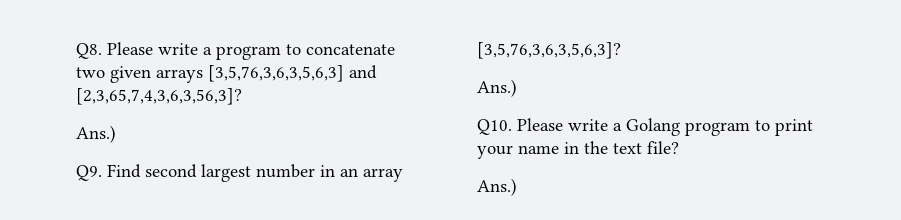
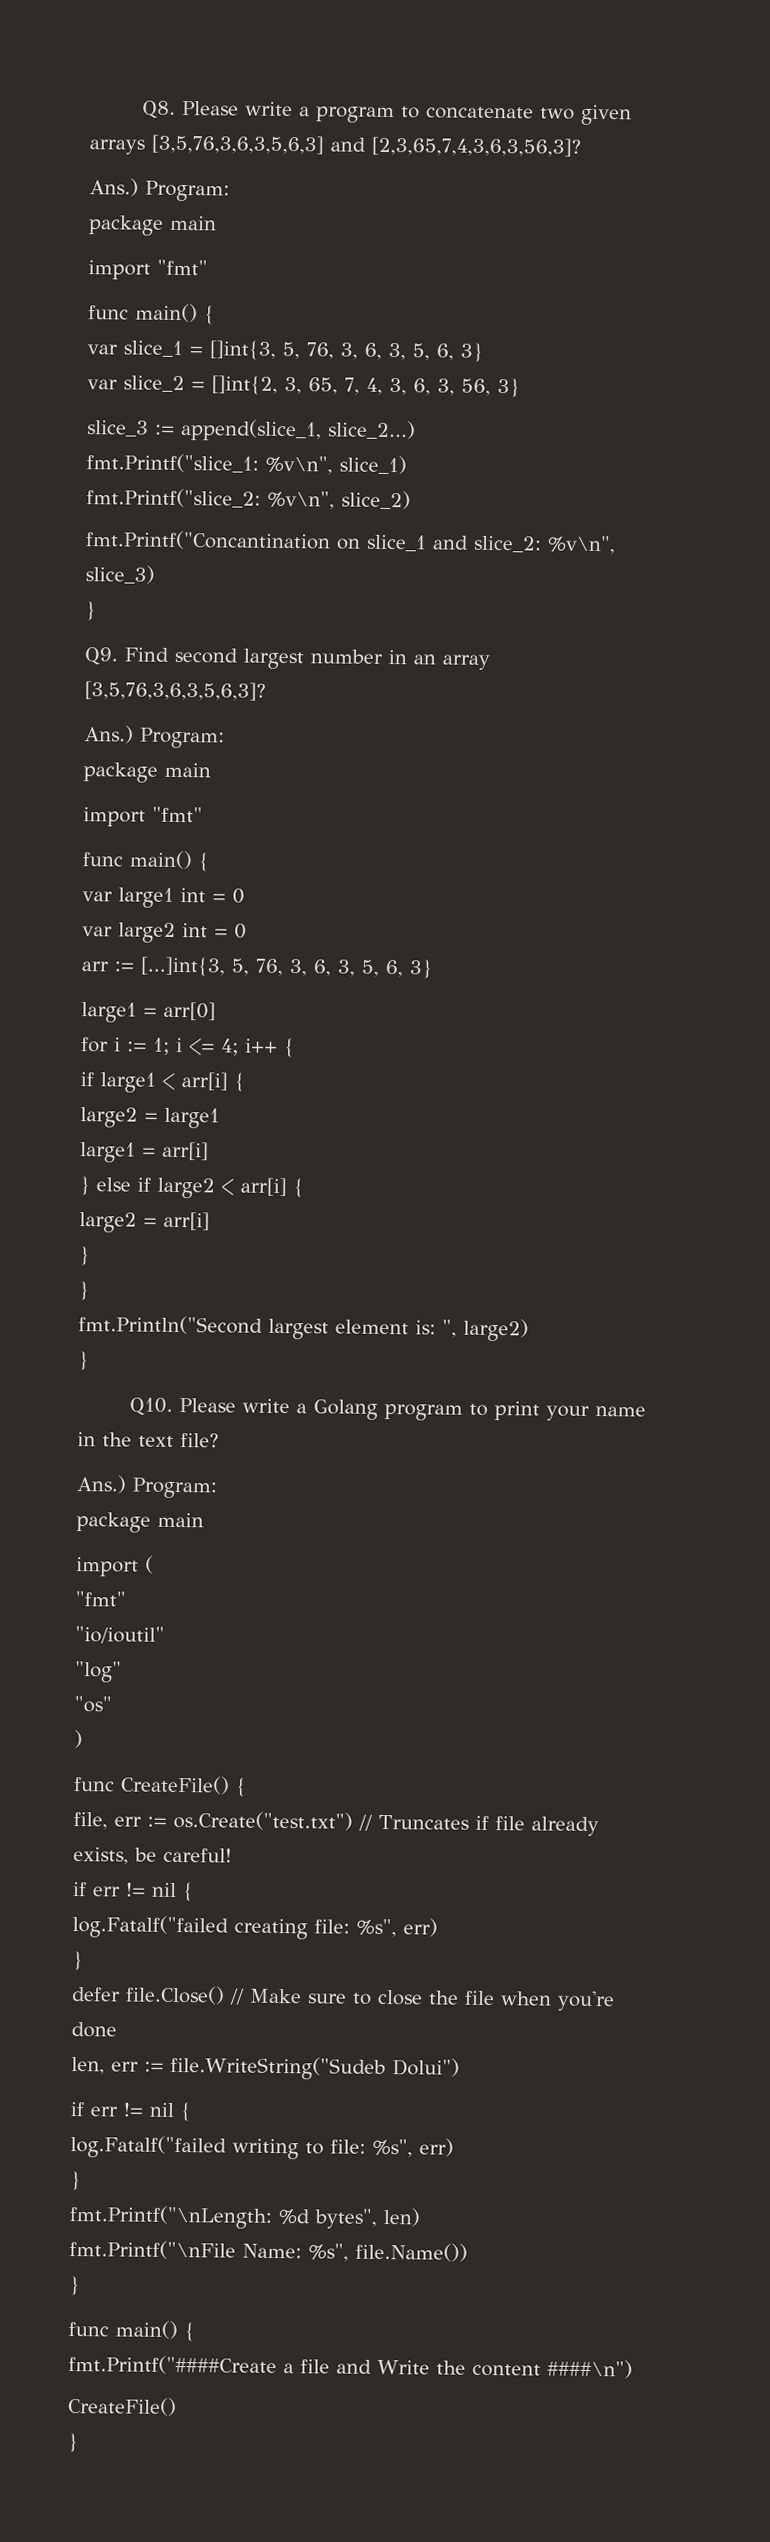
(116, 134) none -> [145,180,230,202] [88,215,217,236] [88,259,208,280] [88,303,215,325] [87,340,483,362] [87,375,520,398] [87,419,416,442] [86,453,407,475] [86,488,411,510] [85,530,616,555] [85,565,155,584] [85,601,96,621] Program: // package main // import "fmt" // func main() { // var slice_1 = []int{3, 5, 76, 3, 6, 3, 5, 6, 3} // var slice_2 = []int{2, 3, 65, 7, 4, 3, 6, 3, 56, 3} // slice_3 := append(slice_1, slice_2...) // fmt.Printf("slice_1: %v\n", slice_1) // fmt.Printf("slice_2: %v\n", slice_2) // fmt.Printf("Concantination on slice_1 and slice_2: %v\n", slice_3) // }
(517, 88) none -> [140,727,225,749] [83,762,211,783] [83,806,203,827] [82,850,210,872] [82,887,245,908] [82,922,247,943] [81,956,432,979] [81,1001,216,1023] [81,1037,295,1058] [80,1072,245,1093] [80,1107,220,1129] [80,1141,209,1163] [79,1176,304,1199] [79,1211,210,1233] [79,1246,90,1266] [78,1281,89,1301] [78,1315,529,1342] [78,1351,89,1371] Program: // package main // import "fmt" // func main() { // var large1 int = 0 // var large2 int = 0 // arr := [...]int{3, 5, 76, 3, 6, 3, 5, 6, 3} // large1 = arr[0] // for i := 1; i <= 4; i++ { // if large1 < arr[i] { // large2 = large1 // large1 = arr[i] // } else if large2 < arr[i] { // large2 = arr[i] // } // } // fmt.Println("Second largest element is: ", large2) // }
(517, 187) none -> [132,1477,218,1499] [76,1512,204,1533] [76,1555,154,1577] [75,1591,126,1607] [75,1626,165,1644] [75,1661,122,1683] [74,1696,112,1713] [74,1730,83,1749] [73,1775,247,1797] [73,1810,599,1837] [73,1847,232,1865] [72,1882,194,1902] [72,1915,438,1940] [72,1951,83,1971] [71,1985,615,2012] [71,2022,117,2038] [71,2055,460,2081] [70,2102,192,2122] [70,2135,454,2160] [70,2171,81,2191] [69,2205,421,2229] [69,2240,468,2262] [69,2276,80,2296] [68,2320,195,2342] [68,2355,633,2379] [68,2397,177,2417] [67,2433,78,2453] Program: // package main // import ( // "fmt" // "io/ioutil" // "log" // "os" // ) // func CreateFile() { // file, err := os.Create("test.txt") // Truncates if file already exists, be careful! // if err != nil { // log.Fatalf("failed creating file: %s", err) // } // defer file.Close() // Make sure to close the file when you're done // len, err := file.WriteString("Sudeb Dolui") // if err != nil { // log.Fatalf("failed writing to file: %s", err) // } // fmt.Printf("\nLength: %d bytes", len) // fmt.Printf("\nFile Name: %s", file.Name()) // } // func main() { // fmt.Printf("####Create a file and Write the content ####\n") // CreateFile() // }

